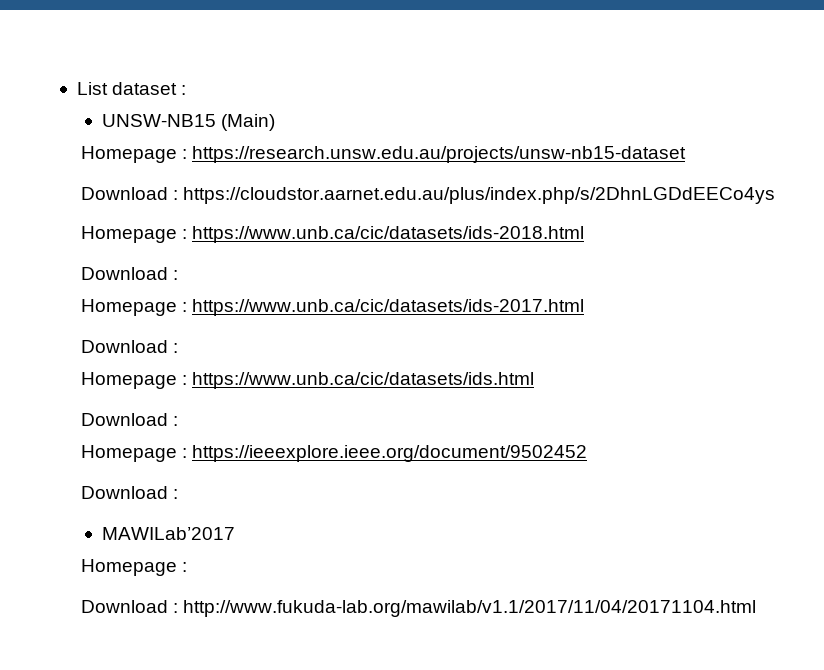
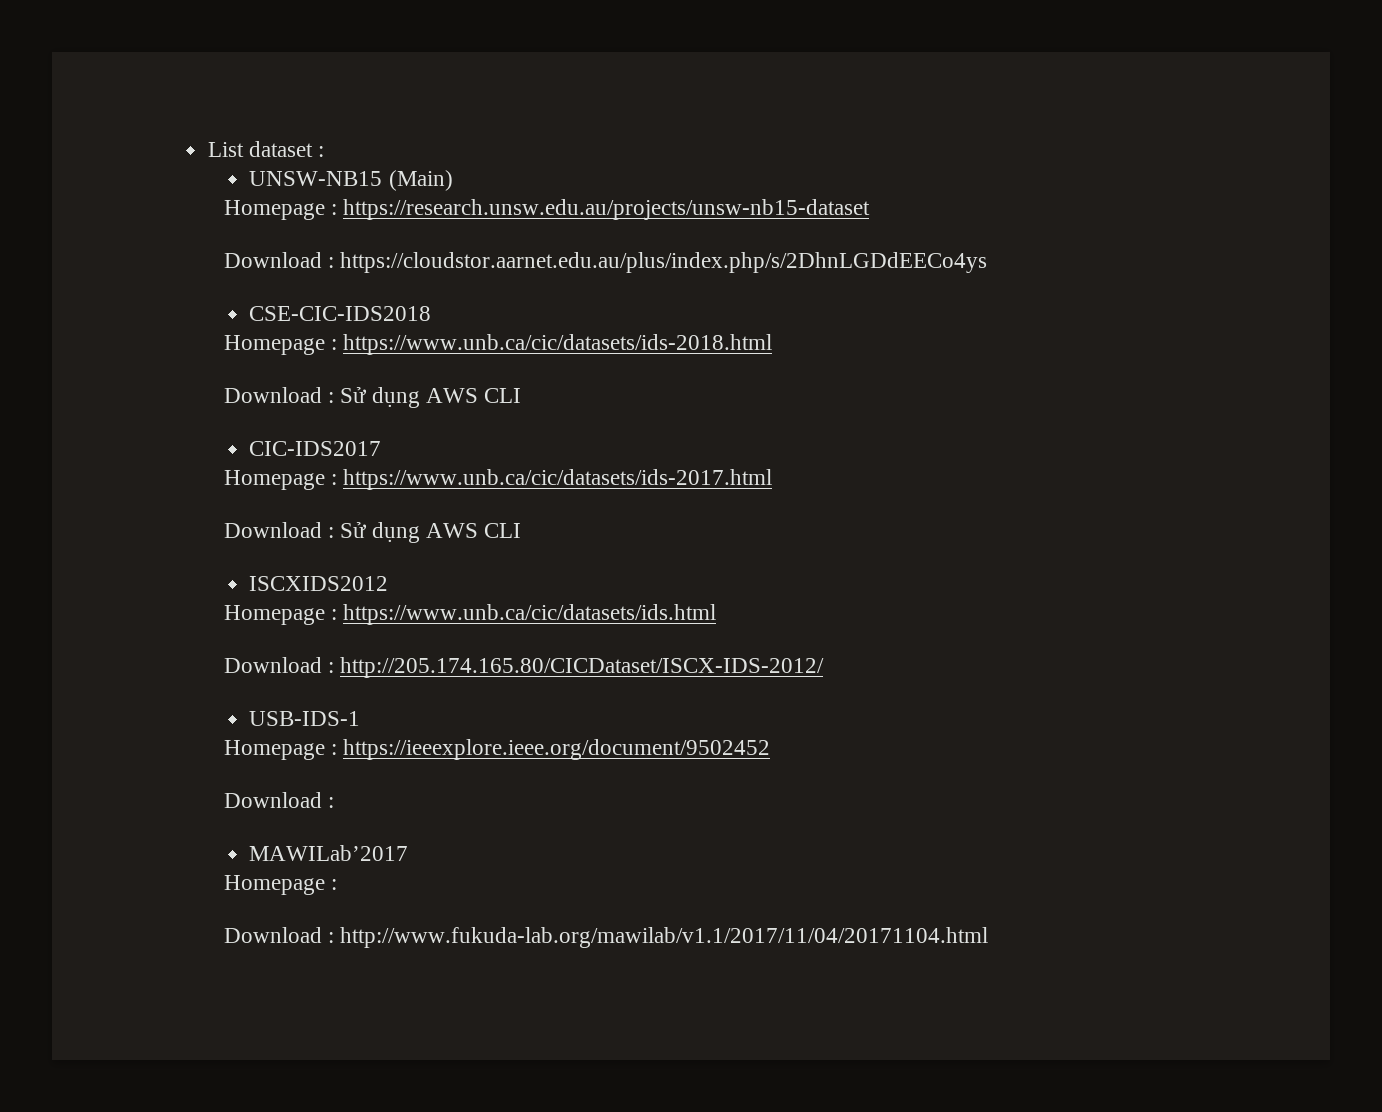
(776, 195) none -> [249,306,432,321] // CSE-CIC-IDS2018
(178, 275) none -> [340,387,522,408] [249,441,382,456] Sử dụng AWS CLI // CIC-IDS2017
(178, 348) none -> [340,522,522,543] [249,576,389,591] Sử dụng AWS CLI // ISCXIDS2012
(178, 421) none -> [340,657,825,678] [249,711,361,726] http://205.174.165.80/CICDataset/ISCX-IDS-2012/ // USB-IDS-1

